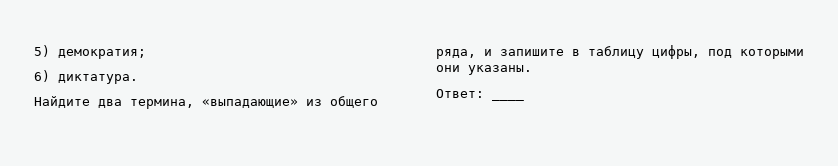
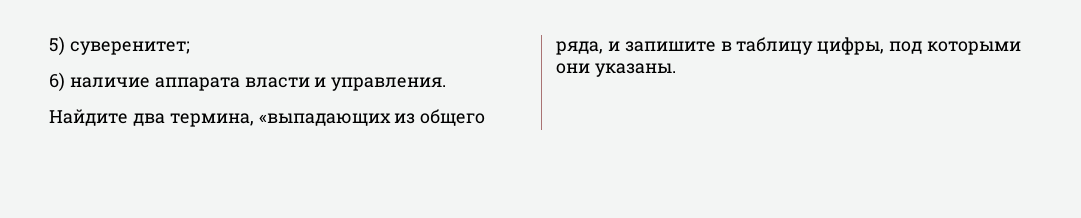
[58,49,146,59] демократия; -> [69,41,190,55] суверенитет;
[58,74,138,84] диктатура. -> [69,77,447,91] наличие аппарата власти и управления.
[202,99,298,108] «выпадающие» -> [258,113,391,126] «выпадающих
[436,89,484,98] [492,98,524,101] // Ответ: ____ -> (676, 70) none

